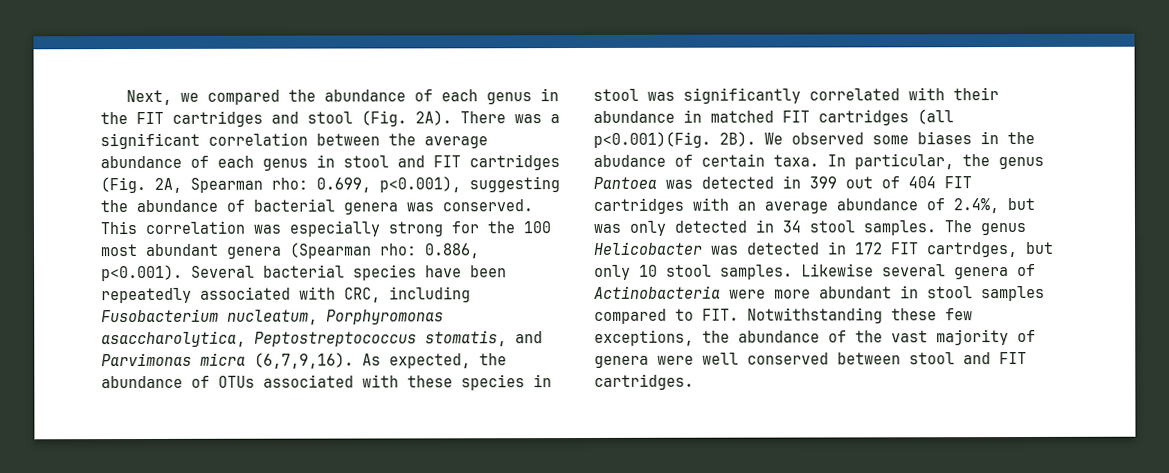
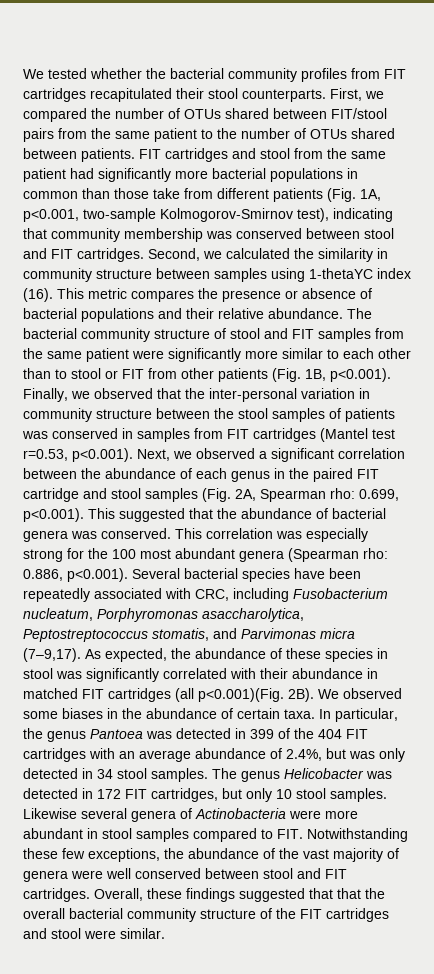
[126,89,281,106] Next, we compared -> [23,68,406,82] [23,88,384,102] [23,108,387,122] [23,128,395,142] [23,148,386,162] [23,168,358,182] [23,188,381,202] [23,208,393,222] [23,228,394,242] [23,248,388,262] [23,268,411,282] [23,288,372,302] [23,308,372,322] [23,328,404,342] [23,348,411,362] [23,368,391,382] [23,388,370,402] [23,408,395,422] [22,428,395,442] [23,448,405,462] [23,468,77,479] We tested whether the bacterial community profiles from FIT cartridges recapitulated their stool counterparts. First, we compared the number of OTUs shared between FIT/stool pairs from the same patient to the number of OTUs shared between patients. FIT cartridges and stool from the same patient had significantly more bacterial populations in common than those take from different patients (Fig. 1A, p<0.001, two-sample Kolmogorov-Smirnov test), indicating that community membership was conserved between stool and FIT cartridges. Second, we calculated the similarity in community structure between samples using 1-thetaYC index (16). This metric compares the presence or absence of bacterial populations and their relative abundance. The bacterial community structure of stool and FIT samples from the same patient were significantly more similar to each other than to stool or FIT from other patients (Fig. 1B, p<0.001). Finally, we observed that the inter-personal variation in community structure between the stool samples of patients was conserved in samples from FIT cartridges (Mantel test r=0.53, p<0.001). Next, we observed a significant correlation between
[136,110,560,127] [100,132,488,150] [100,154,560,171] FIT cartridges and stool (Fig. 2A). There was a significant correlation between the average abundance of each genus in stool and FIT cartridges -> [313,468,379,482] [23,488,198,502] paired FIT cartridge and stool samples
[379,176,560,193] p<0.001), suggesting -> [23,508,213,522] p<0.001). This suggested that
[254,352,354,369] (6,7,9,16). -> [23,648,81,662] (7–9,17).
[218,374,399,388] OTUs associated with -> (282, 653) none
[593,154,666,167] abudance -> [146,708,217,719] abundance
[845,176,900,189] out of -> [278,728,314,739] of the
[927,242,1018,258] cartrdges, -> [151,788,218,802] cartridges,
(694, 381) none -> [94,888,385,902] [23,908,389,922] [23,928,165,939] Overall, these findings suggested that that the overall bacterial community structure of the FIT cartridges and stool were similar.

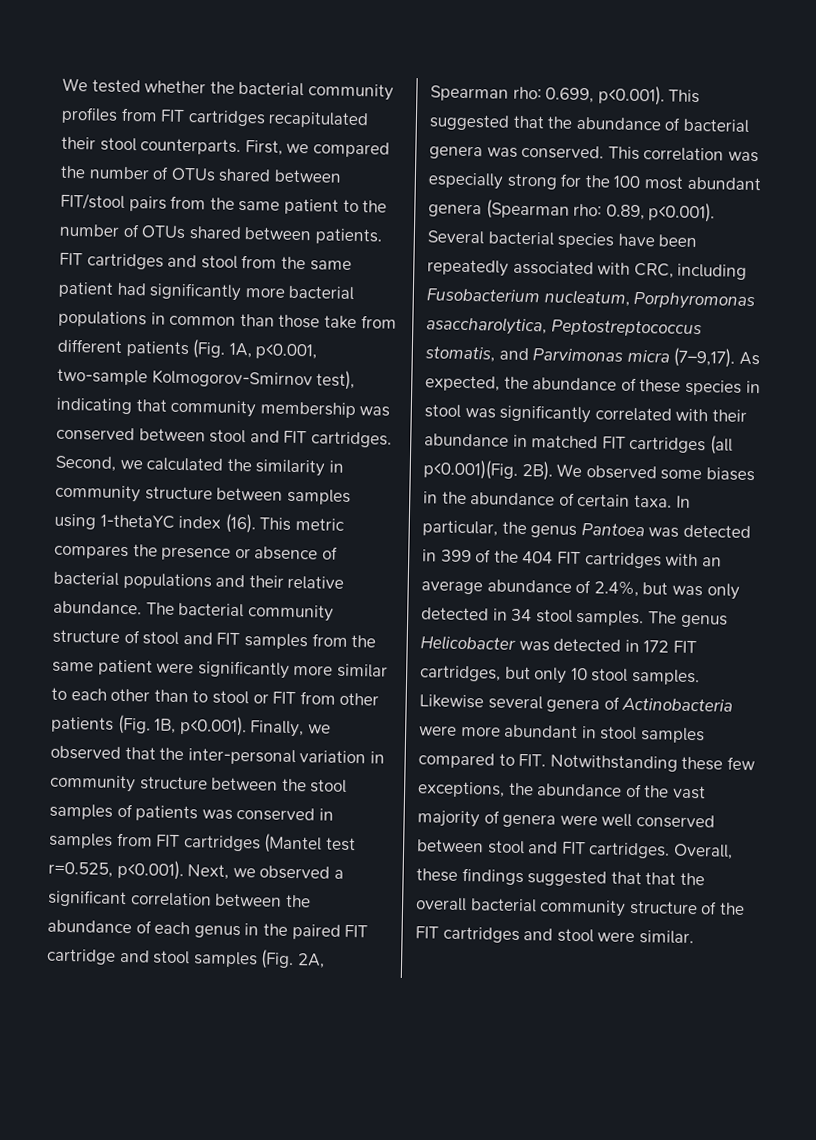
[23,449,68,461] r=0.53, -> [48,861,113,878] r=0.525,
[23,569,63,581] 0.886, -> [605,204,645,221] 0.89,

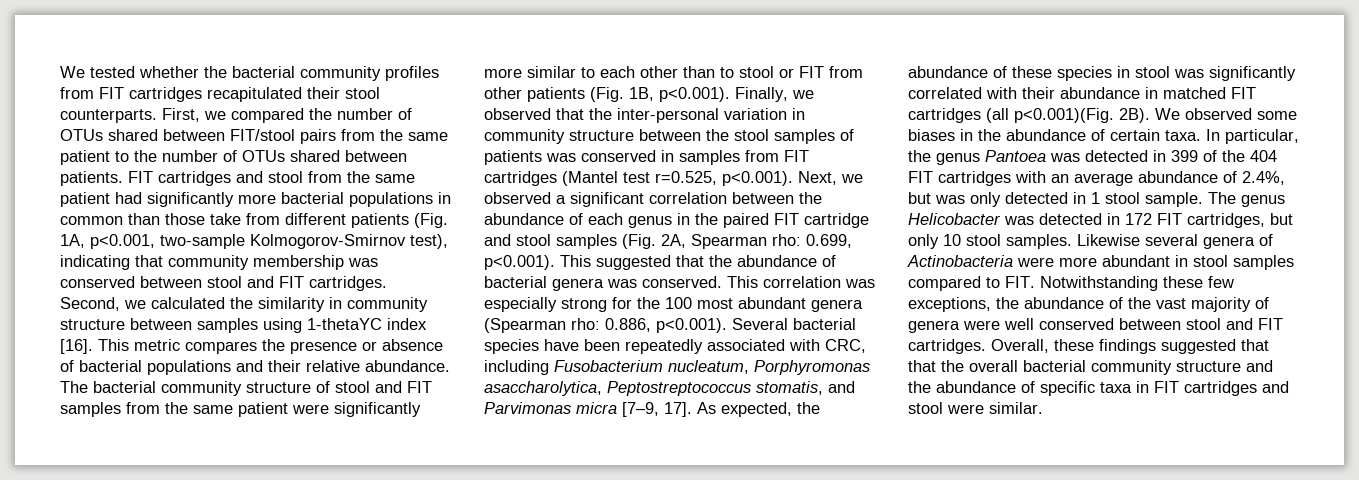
[224,513,256,534] (16). -> [60,339,93,354] [16].
[605,204,645,221] 0.89, -> [605,318,651,332] 0.886,
[673,347,736,368] (7–9,17). -> [622,402,692,417] [7–9, 17].
[511,608,645,627] 34 stool samples. -> [1091,192,1203,207] 1 stool sample.
[700,901,745,915] of the -> [1246,360,1273,372] [908,381,1149,396] and the abundance of specific taxa in

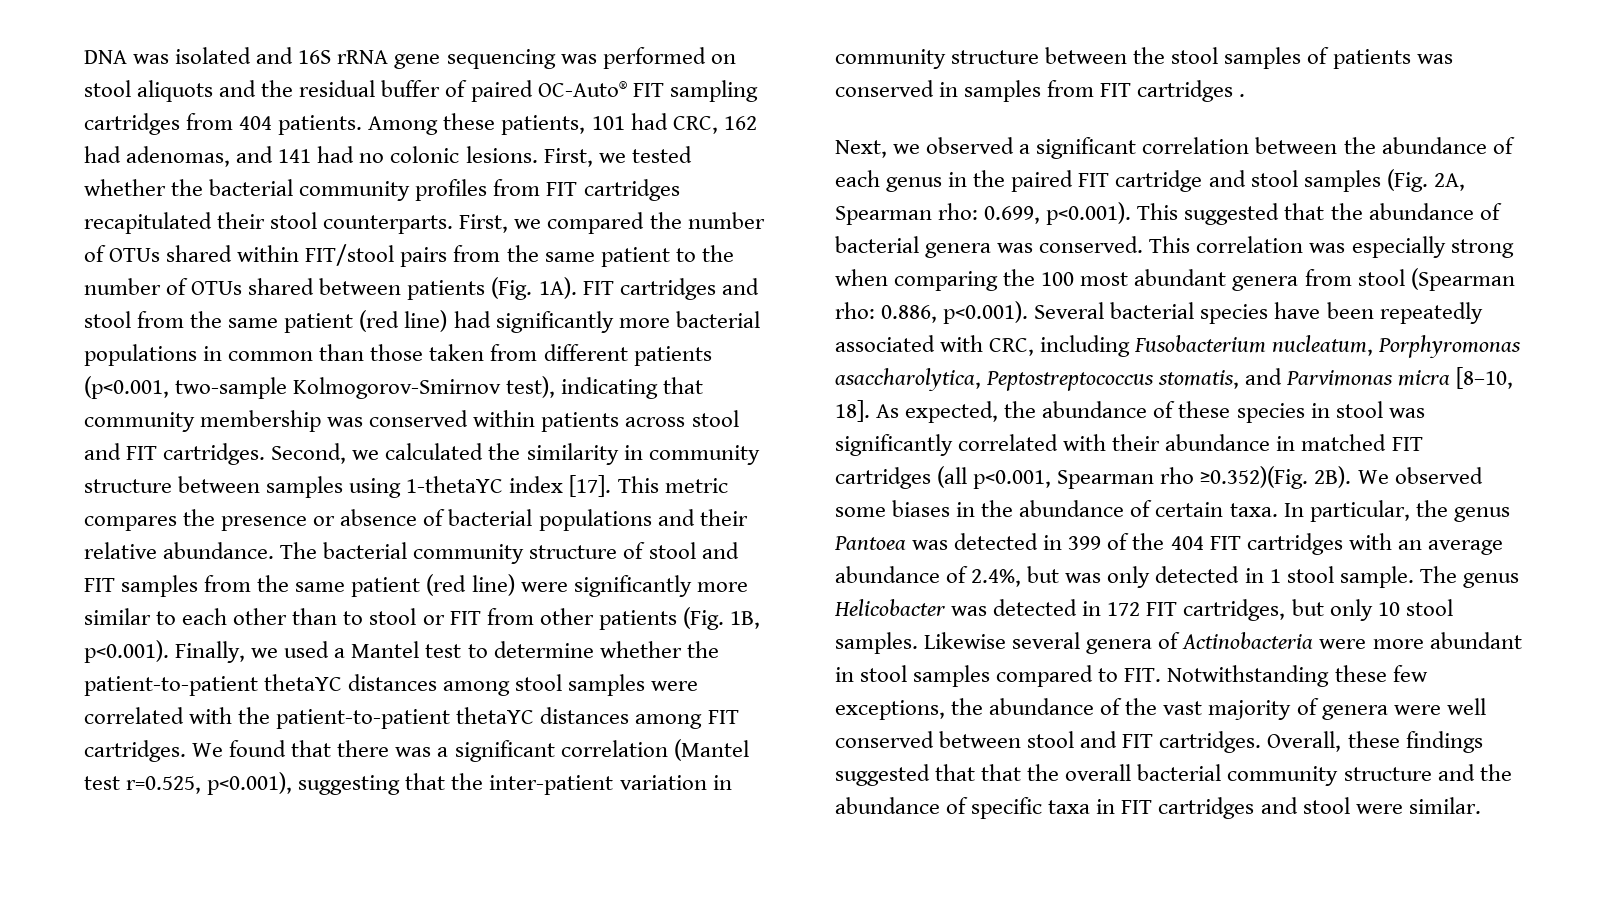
[60,66,85,78] We -> [84,47,736,69] [84,80,758,102] [84,113,757,135] [84,146,626,167] DNA was isolated and 16S rRNA gene sequencing was performed on stool aliquots and the residual buffer of paired OC-Auto® FIT sampling cartridges from 404 patients. Among these patients, 101 had CRC, 162 had adenomas, and 141 had no colonic lesions. First, we
[163,129,225,141] between -> [237,245,300,262] within
[60,171,123,186] patients. -> [407,277,577,300] patients (Fig. 1A).
(110, 199) none -> [359,310,448,332] (red line)
[210,213,241,225] take -> [429,344,485,361] taken
[414,213,448,228] [60,234,155,249] (Fig. 1A, p<0.001, -> [84,376,169,399] (p<0.001,
[140,276,202,288] between -> [473,410,686,432] within patients across
[60,339,93,354] [16]. -> [569,475,612,497] [17].
(288, 409) none -> [426,574,515,596] (red line)
[484,108,719,123] observed that the inter-personal -> [284,641,719,658] [84,674,699,696] [84,707,739,729] [84,739,749,762] [84,772,614,795] used a Mantel test to determine whether the patient-to-patient thetaYC distances among stool samples were correlated with the patient-to-patient thetaYC distances among FIT cartridges. We found that there was a significant correlation (Mantel test r=0.525, p<0.001), suggesting that the inter-patient
[562,171,793,186] (Mantel test r=0.525, p<0.001). -> [1239,94,1246,97] . //
[612,297,632,309] for -> [835,269,999,291] when comparing
(863, 305) none -> [1304,269,1405,286] from stool
[622,402,692,417] [7–9, 17]. -> [1456,367,1514,389] [835,400,870,422] [8–10, 18].
[1014,108,1114,123] p<0.001)(Fig. -> [973,466,1309,489] p<0.001, Spearman rho ≥0.352)(Fig.

